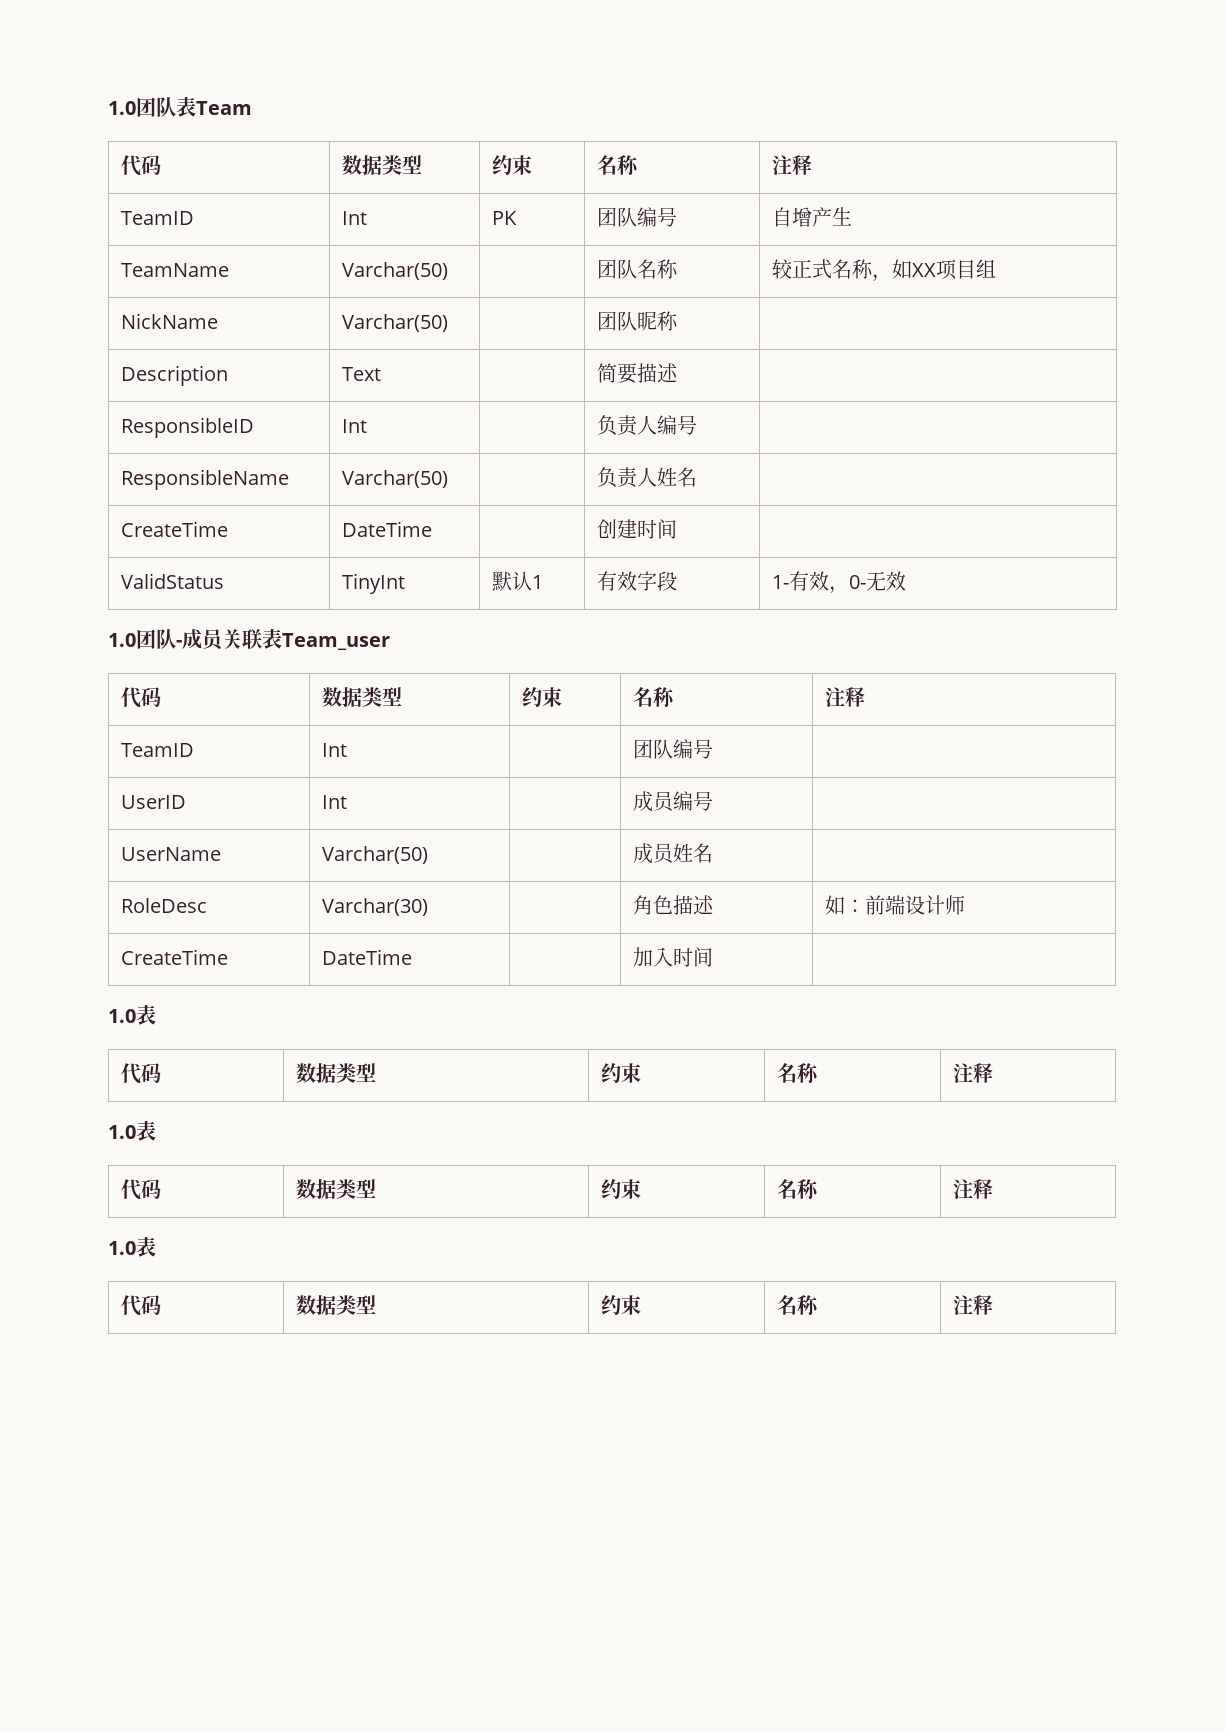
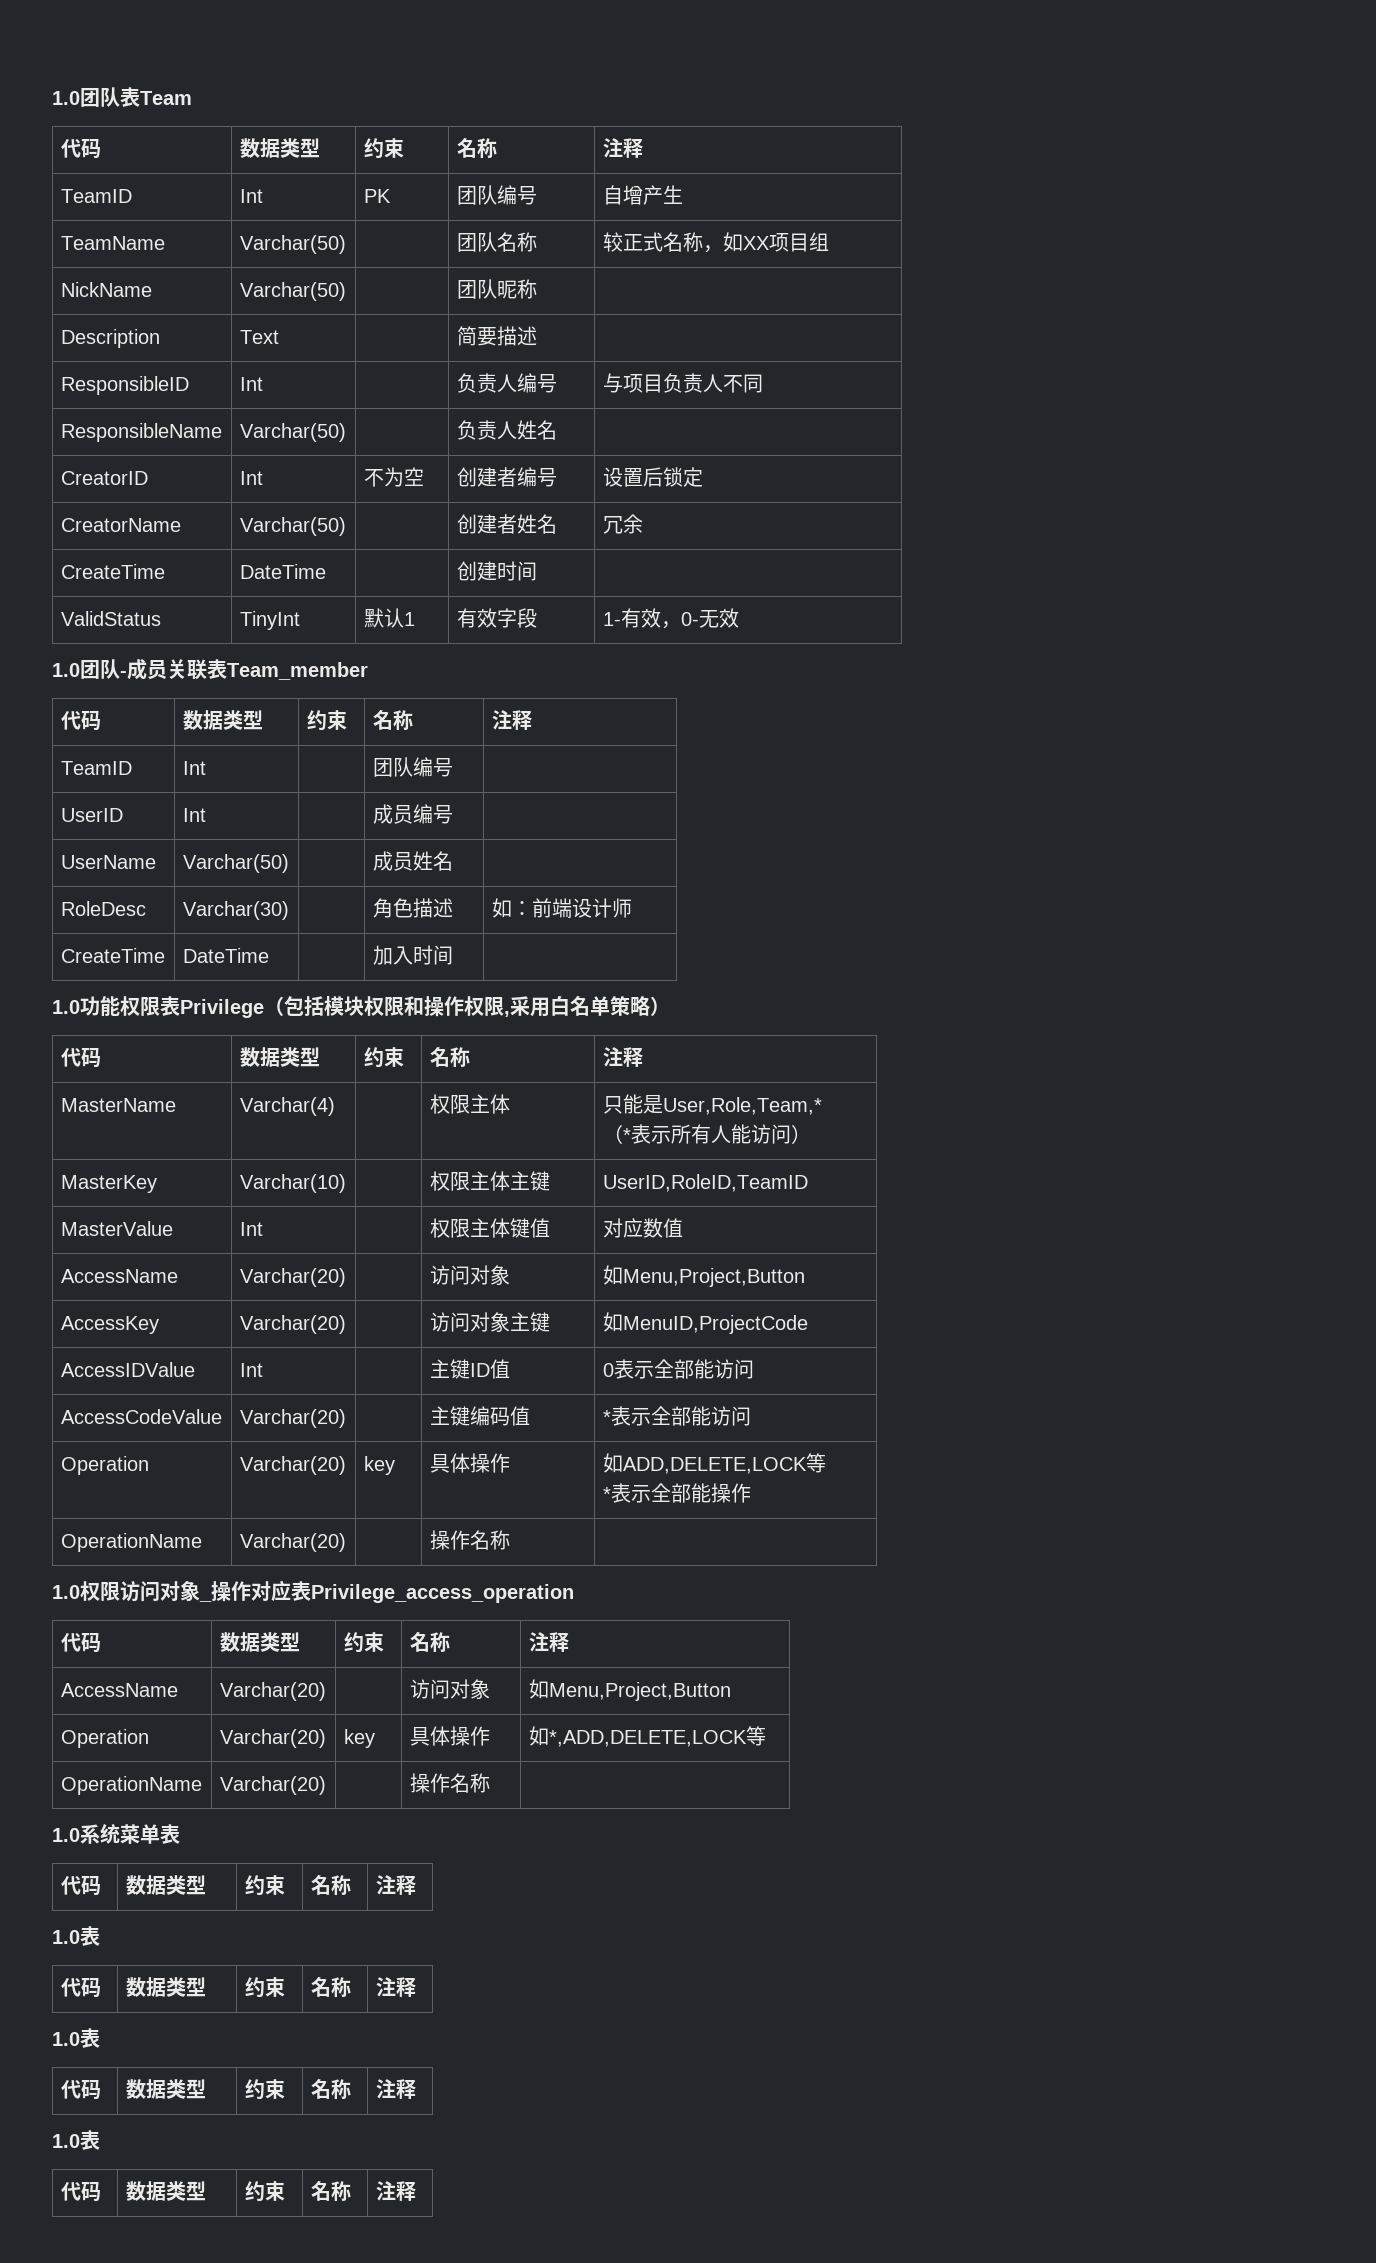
(697, 425) none -> [602,373,763,393] 与项目负责人不同
(697, 477) none -> [60,471,148,485] [239,471,263,485] [363,467,424,487] [456,467,557,487] [602,467,703,487] [60,518,181,532] [239,517,346,536] [456,514,557,534] [602,514,643,534] // CreatorID | Int | 不为空 | 创建者编号 | 设置后锁定 // CreatorName | Varchar(50) | | 创建者姓名 | 冗余
[282,633,390,650] Team_user -> [227,662,368,680] Team_member
(136, 1016) none -> [80,995,670,1018] [60,1047,101,1068] [239,1047,320,1067] [363,1047,404,1068] [429,1047,470,1068] [602,1047,643,1067] [60,1098,176,1112] [239,1097,335,1116] [429,1094,510,1114] [602,1094,822,1115] [602,1124,811,1144] [60,1175,157,1193] [239,1174,346,1193] [429,1171,550,1191] [602,1174,808,1192] [60,1221,173,1236] [239,1222,263,1236] [429,1218,550,1238] [602,1218,683,1238] [60,1269,178,1283] [239,1268,346,1287] [429,1265,510,1285] [602,1265,805,1287] [60,1316,159,1334] [239,1315,346,1334] [429,1312,550,1332] [602,1312,808,1334] [60,1362,195,1377] [239,1363,263,1377] [429,1359,510,1379] [602,1359,754,1379] [60,1409,222,1424] [239,1409,346,1428] [429,1406,530,1426] [602,1406,751,1426] [60,1456,149,1475] [239,1456,346,1475] [363,1456,395,1475] [429,1453,510,1473] [602,1453,826,1474] [602,1483,751,1503] [60,1533,202,1552] [239,1533,346,1552] [429,1530,510,1550] [52,1580,574,1603] [60,1632,101,1653] [219,1632,300,1652] [343,1632,384,1653] [409,1632,450,1653] [528,1632,569,1652] [60,1683,178,1697] [219,1682,326,1701] [409,1679,490,1699] [528,1679,731,1701] [60,1729,149,1748] [219,1729,326,1748] [343,1729,375,1748] [409,1726,490,1746] [528,1726,766,1747] [60,1776,202,1795] [219,1776,326,1795] [409,1773,490,1793] [52,1823,160,1844] 功能权限表Privilege（包括模块权限和操作权限,采用白名单策略） // 代码 | 数据类型 | 约束 | 名称 | 注释 // MasterName | Varchar(4) | | 权限主体 | 只能是User,Role,Team,* // （*表示所有人能访问） // MasterKey | Varchar(10) | | 权限主体主键 | UserID,RoleID,TeamID // MasterValue | Int | | 权限主体键值 | 对应数值 // AccessName | Varchar(20) | | 访问对象 | 如Menu,Project,Button // AccessKey | Varchar(20) | | 访问对象主键 | 如MenuID,ProjectCode // AccessIDValue | Int | | 主键ID值 | 0表示全部能访问 // AccessCodeValue | Varchar(20) | | 主键编码值 | *表示全部能访问 // Operation | Varchar(20) | key | 具体操作 | 如ADD,DELETE,LOCK等 // *表示全部能操作 // OperationName | Varchar(20) | | 操作名称 | // 1.0权限访问对象_操作对应表Privilege_access_operation // 代码 | 数据类型 | 约束 | 名称 | 注释 // AccessName | Varchar(20) | | 访问对象 | 如Menu,Project,Button // Operation | Varchar(20) | key | 具体操作 | 如*,ADD,DELETE,LOCK等 // OperationName | Varchar(20) | | 操作名称 | // 1.0系统菜单
(993, 1305) none -> [52,2130,100,2150] [60,2181,101,2202] [125,2181,206,2201] [244,2181,285,2202] [310,2181,351,2202] [375,2181,416,2201] // 1.0表 // 代码 | 数据类型 | 约束 | 名称 | 注释

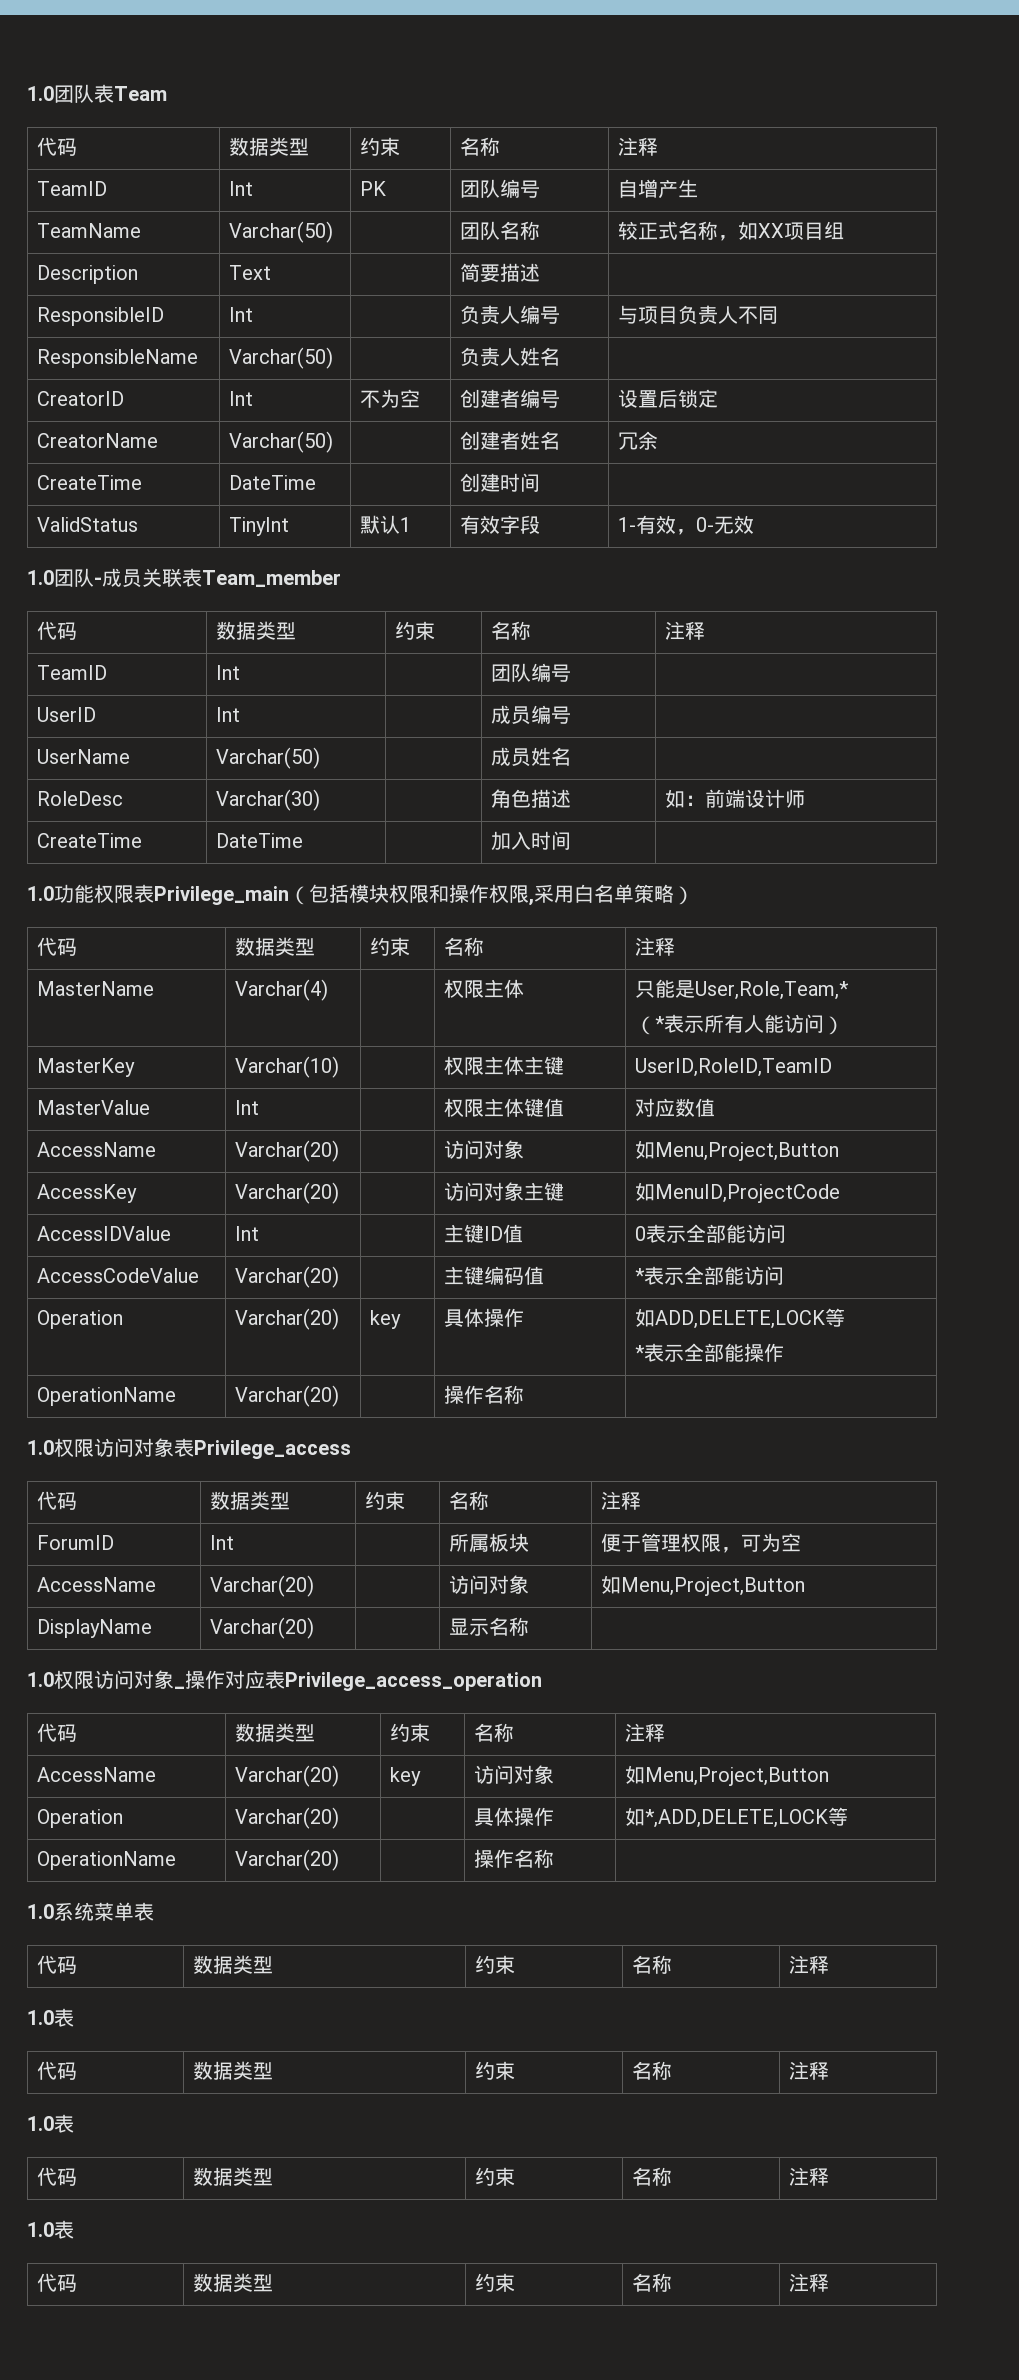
[60,282,152,297] [239,282,346,301] [456,279,537,299] // NickName | Varchar(50) | | 团队昵称 | -> (844, 230) none
[180,999,264,1018] Privilege -> [154,886,289,905] Privilege_main
(510, 1540) none -> [27,1438,351,1459] [36,1491,77,1510] [209,1491,290,1510] [364,1491,405,1510] [448,1491,489,1510] [600,1491,641,1510] [36,1535,114,1550] [209,1535,234,1550] [448,1533,529,1552] [600,1533,801,1553] [36,1577,156,1592] [209,1575,314,1597] [448,1575,529,1594] [600,1575,805,1596] [36,1619,152,1638] [209,1617,314,1639] [448,1617,529,1636] // 1.0权限访问对象表Privilege_access // 代码 | 数据类型 | 约束 | 名称 | 注释 // ForumID | Int | | 所属板块 | 便于管理权限，可为空 // AccessName | Varchar(20) | | 访问对象 | 如Menu,Project,Button // DisplayName | Varchar(20) | | 显示名称 |
(326, 1691) none -> [389,1767,421,1786] key
[343,1729,375,1748] key -> (339, 1818) none

